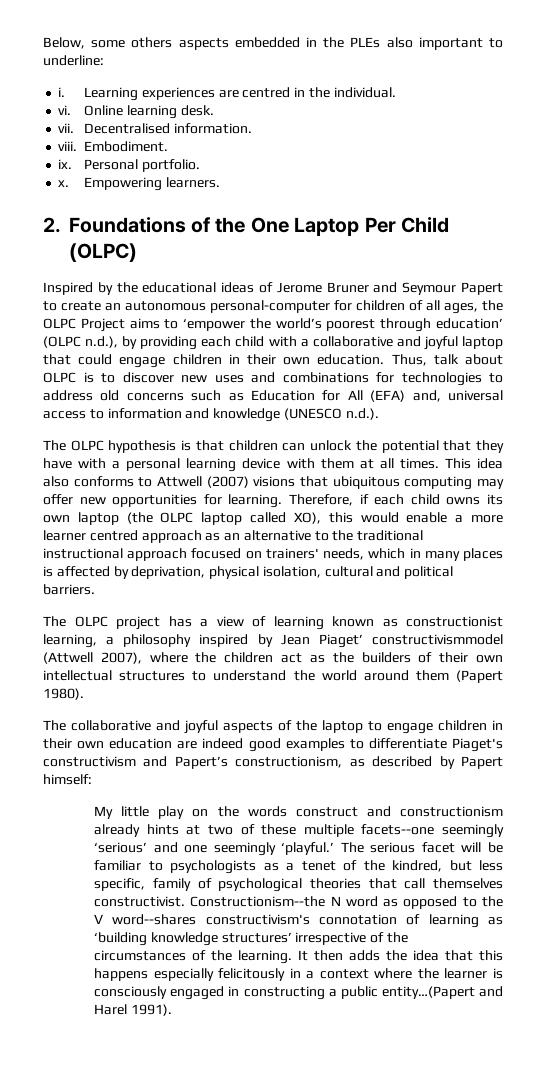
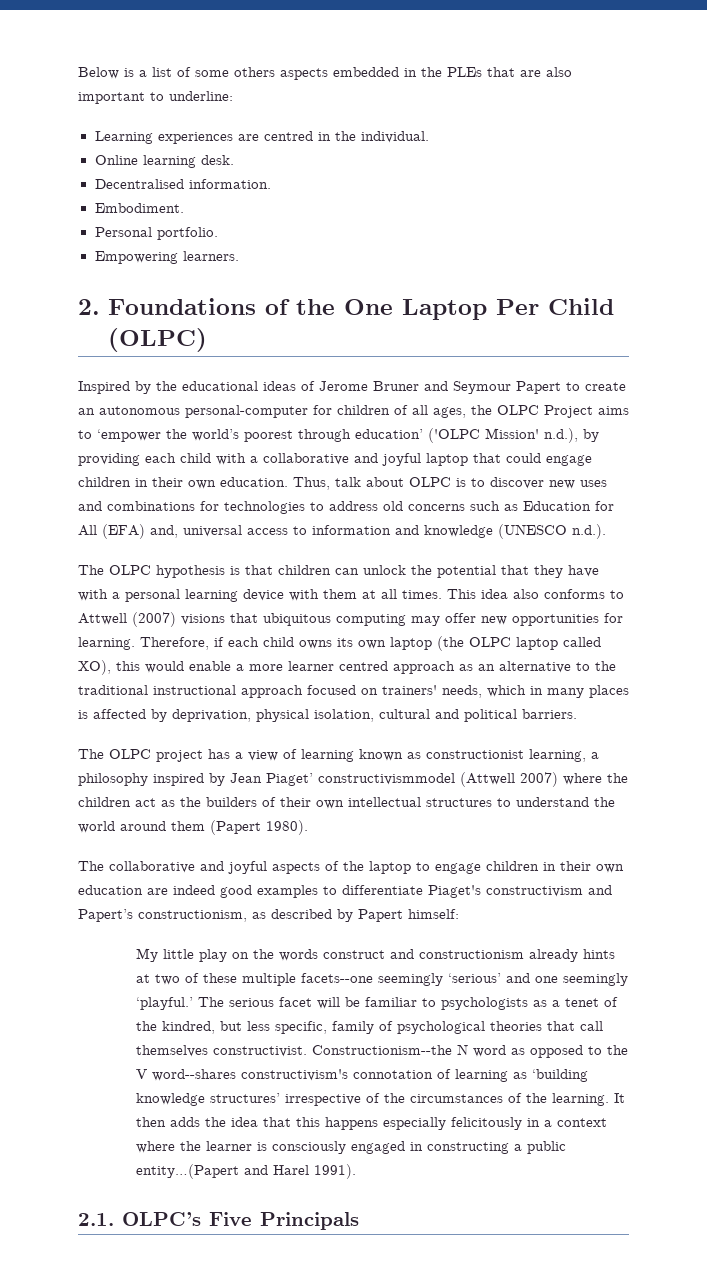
[43,37,85,49] Below, -> [78,67,191,79] Below is a list of
(381, 42) none -> [487,67,541,77] that are
[58,87,66,97] i. -> (233, 96) none
[58,105,72,115] vi. -> (429, 137) none
[58,123,75,133] vii. -> (234, 160) none
[58,141,78,151] viii. -> (271, 184) none
[58,159,73,169] ix. -> (184, 208) none
[58,180,70,187] x. -> (218, 233) none
[43,336,81,348] (OLPC -> [428,428,539,443] ('OLPC Mission'
[100,652,142,664] 2007), -> [520,772,558,787] 2007)
(172, 1010) none -> [78,1212,359,1230] // 2.1. OLPC’s Five Principals

